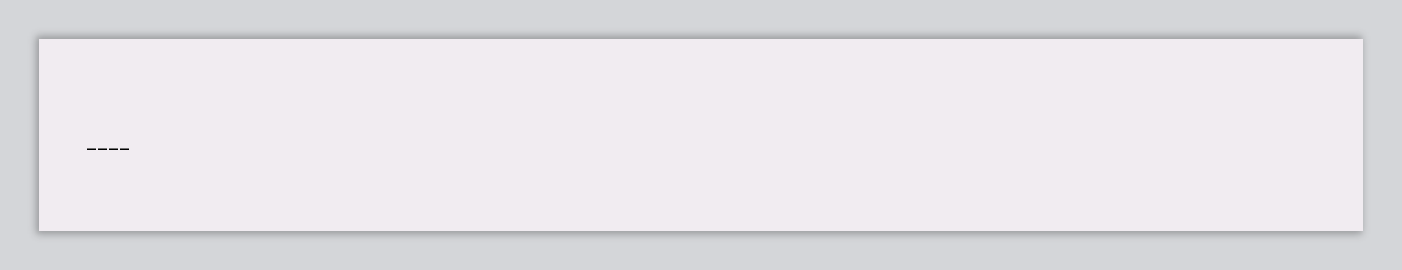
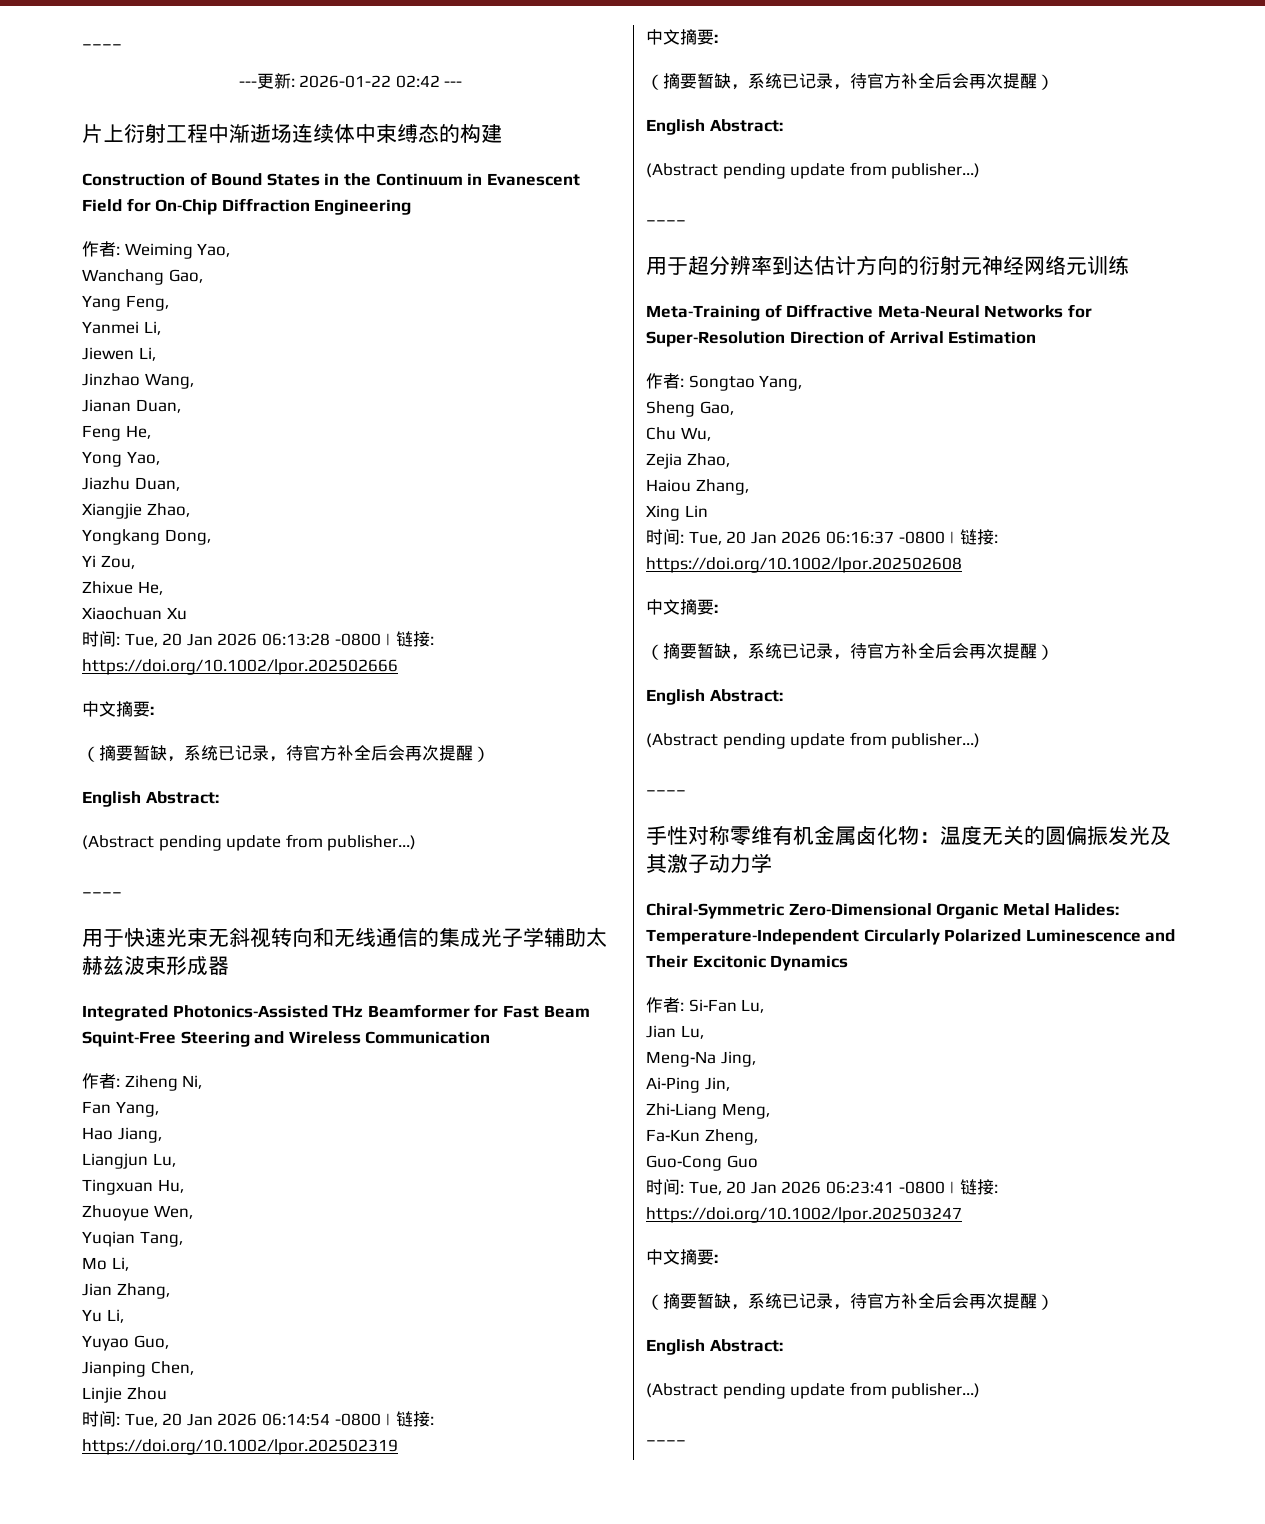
[86,148,130,150] ____ -> [82,43,122,46] [238,73,463,89] [82,123,502,144] [82,172,580,186] [82,198,412,215] [82,241,231,259] [82,269,203,285] [82,295,169,311] [82,321,161,335] [82,347,156,361] [82,373,194,389] [82,399,181,413] [82,425,151,441] [82,451,160,467] [82,477,180,491] [82,503,190,519] [82,529,211,545] [82,555,135,569] [82,581,163,595] [82,607,187,620] [82,631,434,647] [82,659,398,675] [82,701,154,717] [82,745,490,762] [82,791,219,807] [82,834,417,851] [82,891,122,894] [82,927,607,948] [82,955,229,975] [82,1004,590,1021] [82,1031,491,1047] [82,1073,203,1091] [82,1101,159,1117] [82,1127,162,1143] [82,1153,176,1169] [82,1179,184,1195] [82,1205,193,1221] [82,1231,183,1247] [82,1257,129,1271] [82,1283,170,1299] [82,1309,124,1323] [82,1335,169,1351] [82,1361,194,1377] [82,1387,167,1403] [82,1411,434,1427] [82,1439,398,1455] [646,29,718,45] [646,73,1054,90] [646,119,783,135] [646,162,981,179] [646,219,686,222] [646,255,1129,276] [646,304,1092,321] [646,330,1037,347] [646,373,803,391] [646,401,734,417] [646,427,711,441] [646,453,730,469] [646,479,749,495] [646,505,708,521] [646,529,998,545] [646,557,962,573] [646,599,718,615] [646,643,1054,660] [646,689,783,705] [646,732,981,749] [646,789,686,792] [646,825,1171,846] [646,853,772,873] [646,903,1120,919] [646,929,1176,945] [646,955,849,971] [646,997,765,1013] [646,1025,704,1039] [646,1051,756,1067] [646,1077,730,1093] [646,1103,770,1119] [646,1129,758,1145] [646,1155,758,1171] [646,1179,998,1195] [646,1207,962,1223] [646,1249,718,1265] [646,1293,1054,1310] [646,1339,783,1355] [646,1382,981,1399] [646,1439,686,1442] ____ // ---更新: 2026-01-22 02:42 --- // 片上衍射工程中渐逝场连续体中束缚态的构建 // Construction of Bound States in the Continuum in Evanescent Field for On‐Chip Diffraction Engineering // 作者: Weiming Yao, // Wanchang Gao, // Yang Feng, // Yanmei Li, // Jiewen Li, // Jinzhao Wang, // Jianan Duan, // Feng He, // Yong Yao, // Jiazhu Duan, // Xiangjie Zhao, // Yongkang Dong, // Yi Zou, // Zhixue He, // Xiaochuan Xu // 时间: Tue, 20 Jan 2026 06:13:28 -0800 | 链接: https://doi.org/10.1002/lpor.202502666 // 中文摘要: // （摘要暂缺，系统已记录，待官方补全后会再次提醒） // English Abstract: // (Abstract pending update from publisher...) // ____ // 用于快速光束无斜视转向和无线通信的集成光子学辅助太赫兹波束形成器 // Integrated Photonics‐Assisted THz Beamformer for Fast Beam Squint‐Free Steering and Wireless Communication // 作者: Ziheng Ni, // Fan Yang, // Hao Jiang, // Liangjun Lu, // Tingxuan Hu, // Zhuoyue Wen, // Yuqian Tang, // Mo Li, // Jian Zhang, // Yu Li, // Yuyao Guo, // Jianping Chen, // Linjie Zhou // 时间: Tue, 20 Jan 2026 06:14:54 -0800 | 链接: https://doi.org/10.1002/lpor.202502319 // 中文摘要: // （摘要暂缺，系统已记录，待官方补全后会再次提醒） // English Abstract: // (Abstract pending update from publisher...) // ____ // 用于超分辨率到达估计方向的衍射元神经网络元训练 // Meta‐Training of Diffractive Meta‐Neural Networks for Super‐Resolution Direction of Arrival Estimation // 作者: Songtao Yang, // Sheng Gao, // Chu Wu, // Zejia Zhao, // Haiou Zhang, // Xing Lin // 时间: Tue, 20 Jan 2026 06:16:37 -0800 | 链接: https://doi.org/10.1002/lpor.202502608 // 中文摘要: // （摘要暂缺，系统已记录，待官方补全后会再次提醒） // English Abstract: // (Abstract pending update from publisher...) // ____ // 手性对称零维有机金属卤化物：温度无关的圆偏振发光及其激子动力学 // Chiral‐Symmetric Zero‐Dimensional Organic Metal Halides: Temperature‐Independent Circularly Polarized Luminescence and Their Excitonic Dynamics // 作者: Si‐Fan Lu, // Jian Lu, // Meng‐Na Jing, // Ai‐Ping Jin, // Zhi‐Liang Meng, // Fa‐Kun Zheng, // Guo‐Cong Guo // 时间: Tue, 20 Jan 2026 06:23:41 -0800 | 链接: https://doi.org/10.1002/lpor.202503247 // 中文摘要: // （摘要暂缺，系统已记录，待官方补全后会再次提醒） // English Abstract: // (Abstract pending update from publisher...) // ____

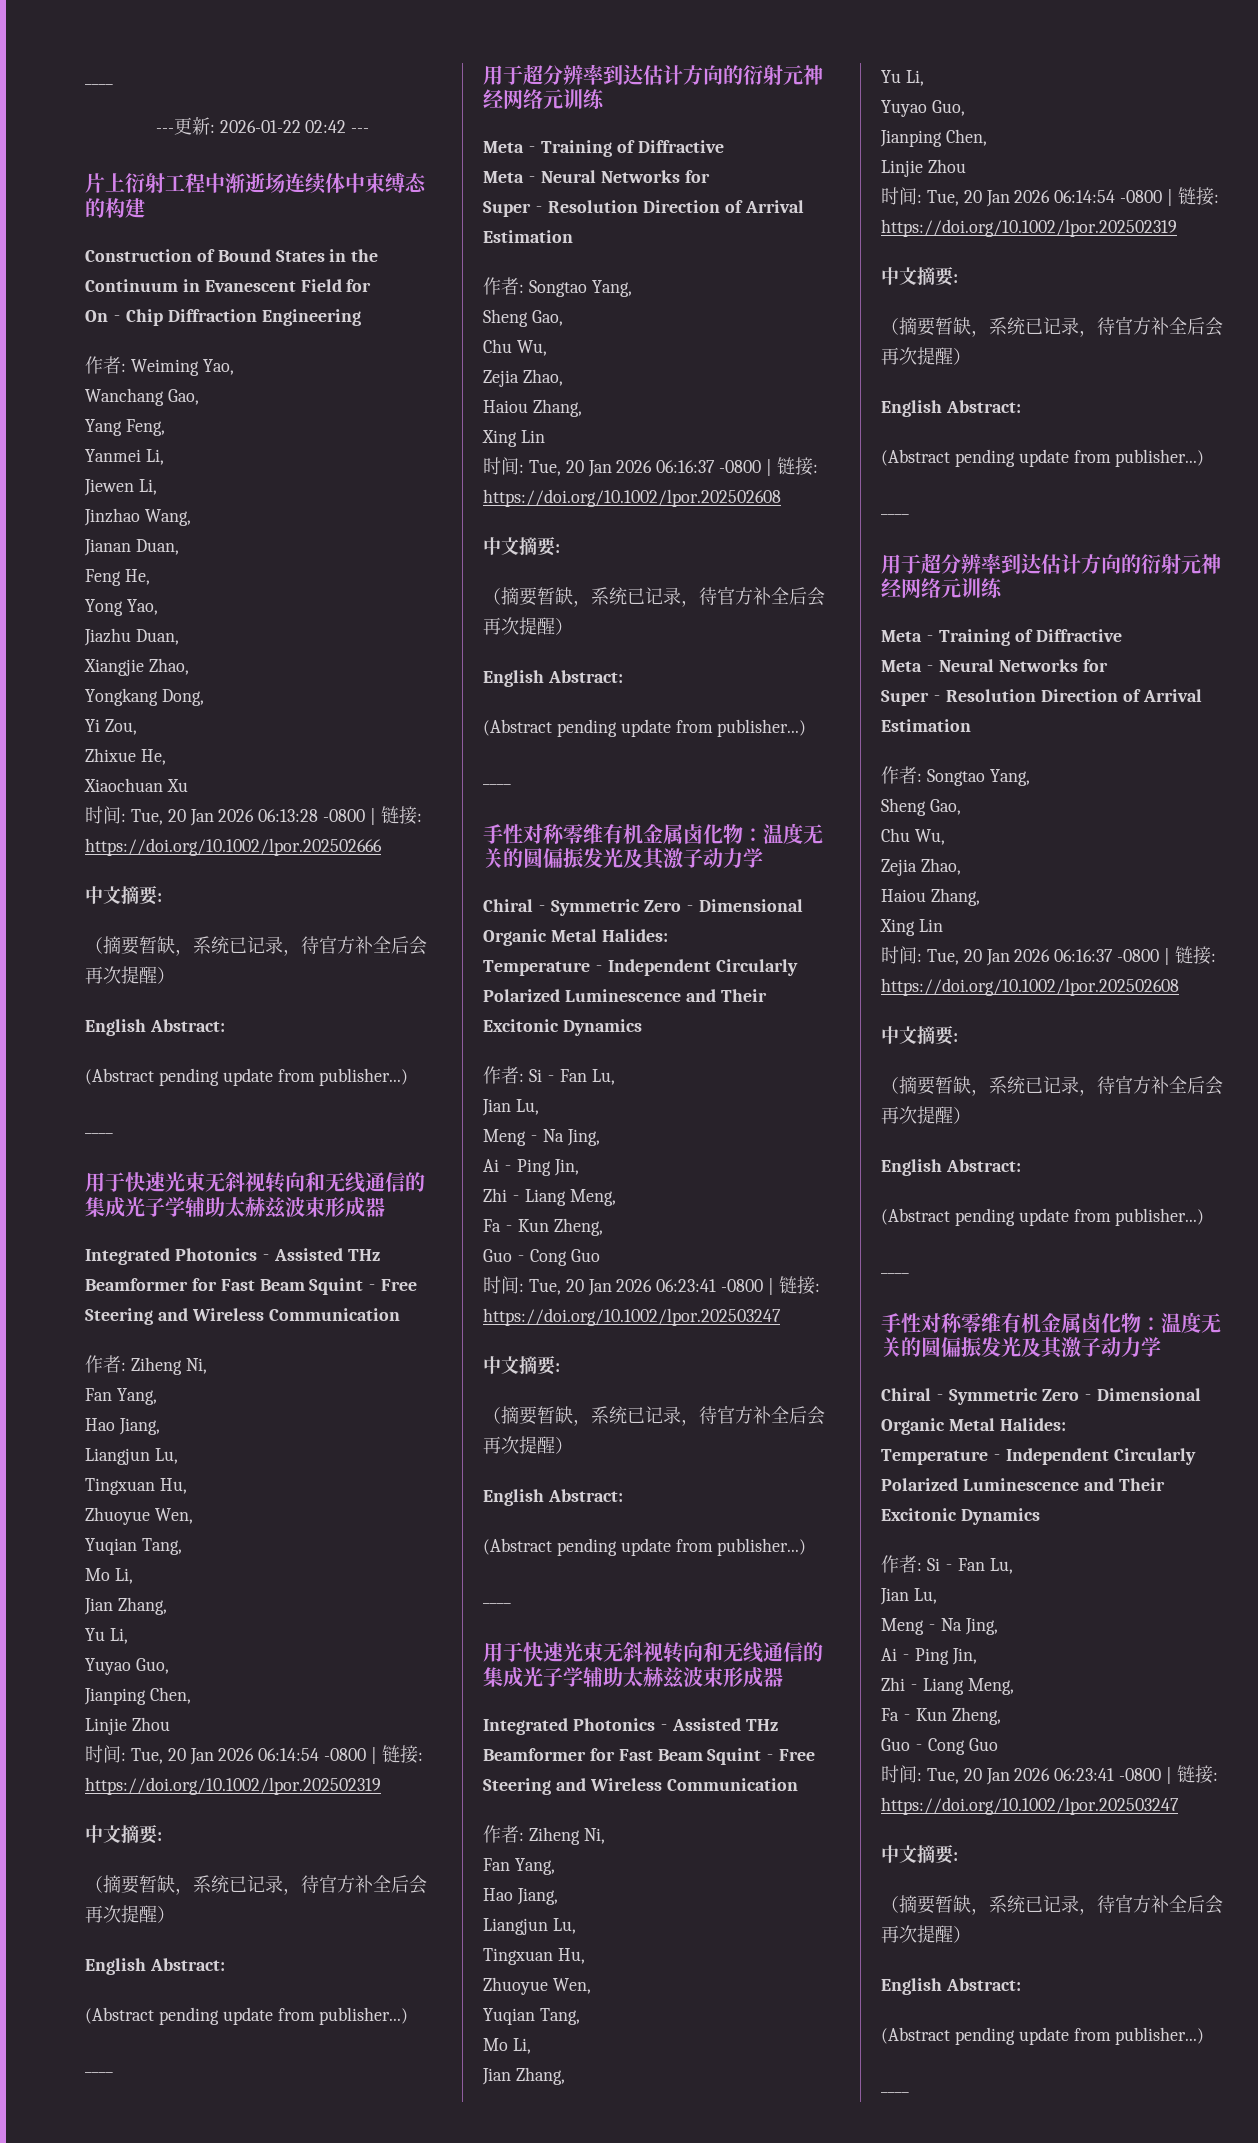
(686, 1440) none -> [483,1642,823,1663] [483,1667,783,1689] [483,1718,778,1735] [483,1748,816,1765] [483,1778,798,1795] [483,1825,605,1845] [483,1858,555,1875] [483,1888,558,1905] [483,1918,576,1935] [483,1948,585,1965] [483,1977,591,1995] [483,2008,580,2025] [483,2038,531,2054] [482,2067,565,2085] [881,70,924,86] [881,100,965,117] [880,129,987,147] [881,159,966,177] [881,187,1219,207] [881,219,1177,237] [881,267,958,286] [881,317,1223,337] [881,347,971,365] [881,400,1021,417] [881,449,1205,467] [881,513,909,515] [881,553,1221,574] [881,578,1003,598] [881,629,1122,646] [881,659,1108,672] [881,689,1202,706] [881,719,971,732] [881,766,1030,786] [881,798,961,816] [881,828,945,845] [881,858,961,876] [881,888,980,906] [880,919,943,936] [881,946,1216,966] [881,978,1179,996] [881,1026,958,1045] [881,1076,1223,1096] [881,1106,971,1124] [881,1159,1021,1176] [881,1208,1205,1226] [881,1272,909,1274] [881,1312,1221,1333] [881,1337,1161,1359] [881,1388,1201,1405] [881,1418,1066,1435] [881,1448,1196,1465] [881,1478,1165,1491] [881,1508,1040,1525] [881,1555,1013,1574] [880,1588,937,1605] [881,1618,998,1635] [881,1648,977,1665] [881,1677,1014,1695] [881,1707,1001,1725] [881,1738,998,1755] [881,1765,1218,1785] [881,1797,1179,1815] [881,1845,958,1864] [881,1895,1223,1915] [881,1925,971,1943] [881,1978,1021,1995] [881,2027,1205,2045] [881,2091,909,2093] // 用于快速光束无斜视转向和无线通信的集成光子学辅助太赫兹波束形成器 // Integrated Photonics‐Assisted THz Beamformer for Fast Beam Squint‐Free Steering and Wireless Communication // 作者: Ziheng Ni, // Fan Yang, // Hao Jiang, // Liangjun Lu, // Tingxuan Hu, // Zhuoyue Wen, // Yuqian Tang, // Mo Li, // Jian Zhang, // Yu Li, // Yuyao Guo, // Jianping Chen, // Linjie Zhou // 时间: Tue, 20 Jan 2026 06:14:54 -0800 | 链接: https://doi.org/10.1002/lpor.202502319 // 中文摘要: // （摘要暂缺，系统已记录，待官方补全后会再次提醒） // English Abstract: // (Abstract pending update from publisher...) // ____ // 用于超分辨率到达估计方向的衍射元神经网络元训练 // Meta‐Training of Diffractive Meta‐Neural Networks for Super‐Resolution Direction of Arrival Estimation // 作者: Songtao Yang, // Sheng Gao, // Chu Wu, // Zejia Zhao, // Haiou Zhang, // Xing Lin // 时间: Tue, 20 Jan 2026 06:16:37 -0800 | 链接: https://doi.org/10.1002/lpor.202502608 // 中文摘要: // （摘要暂缺，系统已记录，待官方补全后会再次提醒） // English Abstract: // (Abstract pending update from publisher...) // ____ // 手性对称零维有机金属卤化物：温度无关的圆偏振发光及其激子动力学 // Chiral‐Symmetric Zero‐Dimensional Organic Metal Halides: Temperature‐Independent Circularly Polarized Luminescence and Their Excitonic Dynamics // 作者: Si‐Fan Lu, // Jian Lu, // Meng‐Na Jing, // Ai‐Ping Jin, // Zhi‐Liang Meng, // Fa‐Kun Zheng, // Guo‐Cong Guo // 时间: Tue, 20 Jan 2026 06:23:41 -0800 | 链接: https://doi.org/10.1002/lpor.202503247 // 中文摘要: // （摘要暂缺，系统已记录，待官方补全后会再次提醒） // English Abstract: // (Abstract pending update from publisher...) // ____

